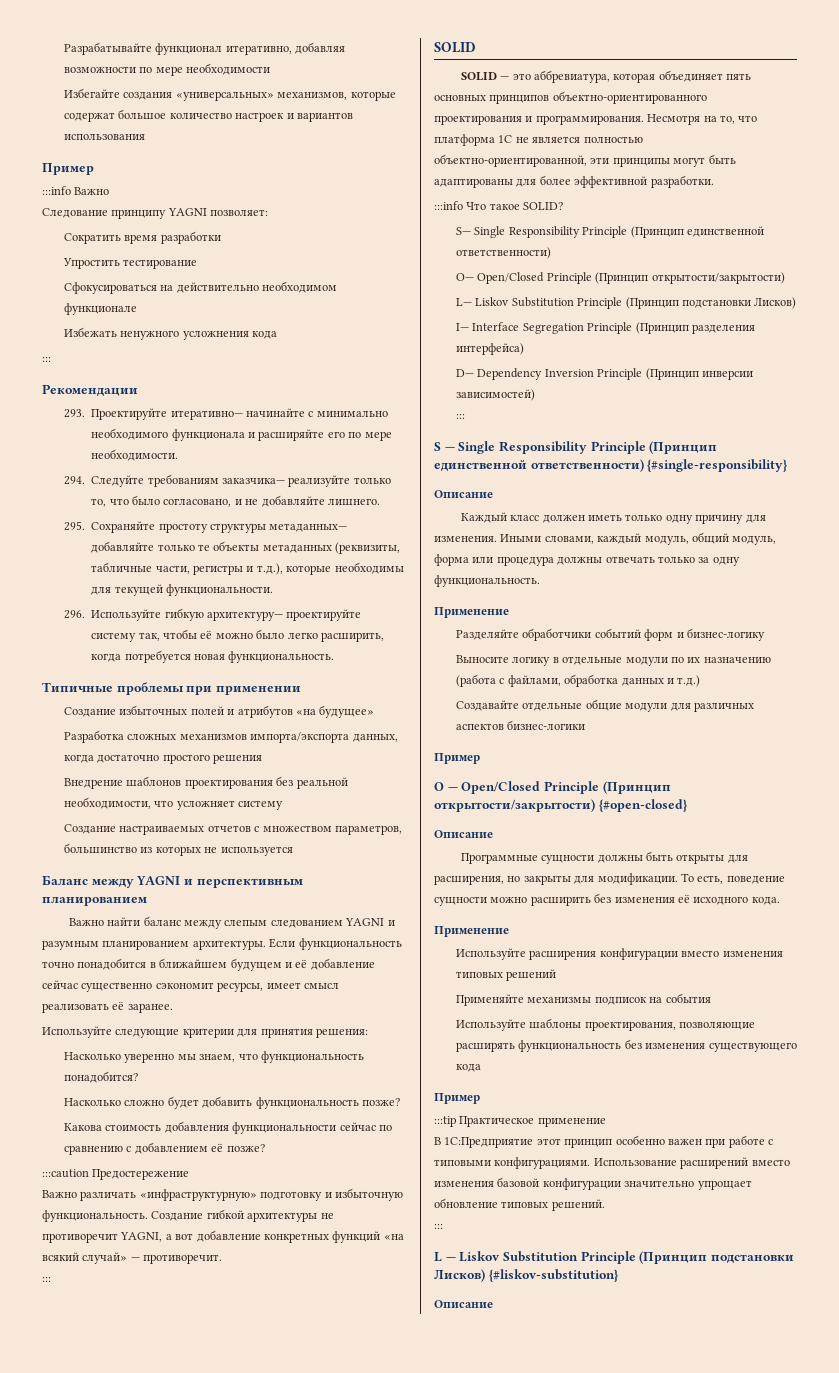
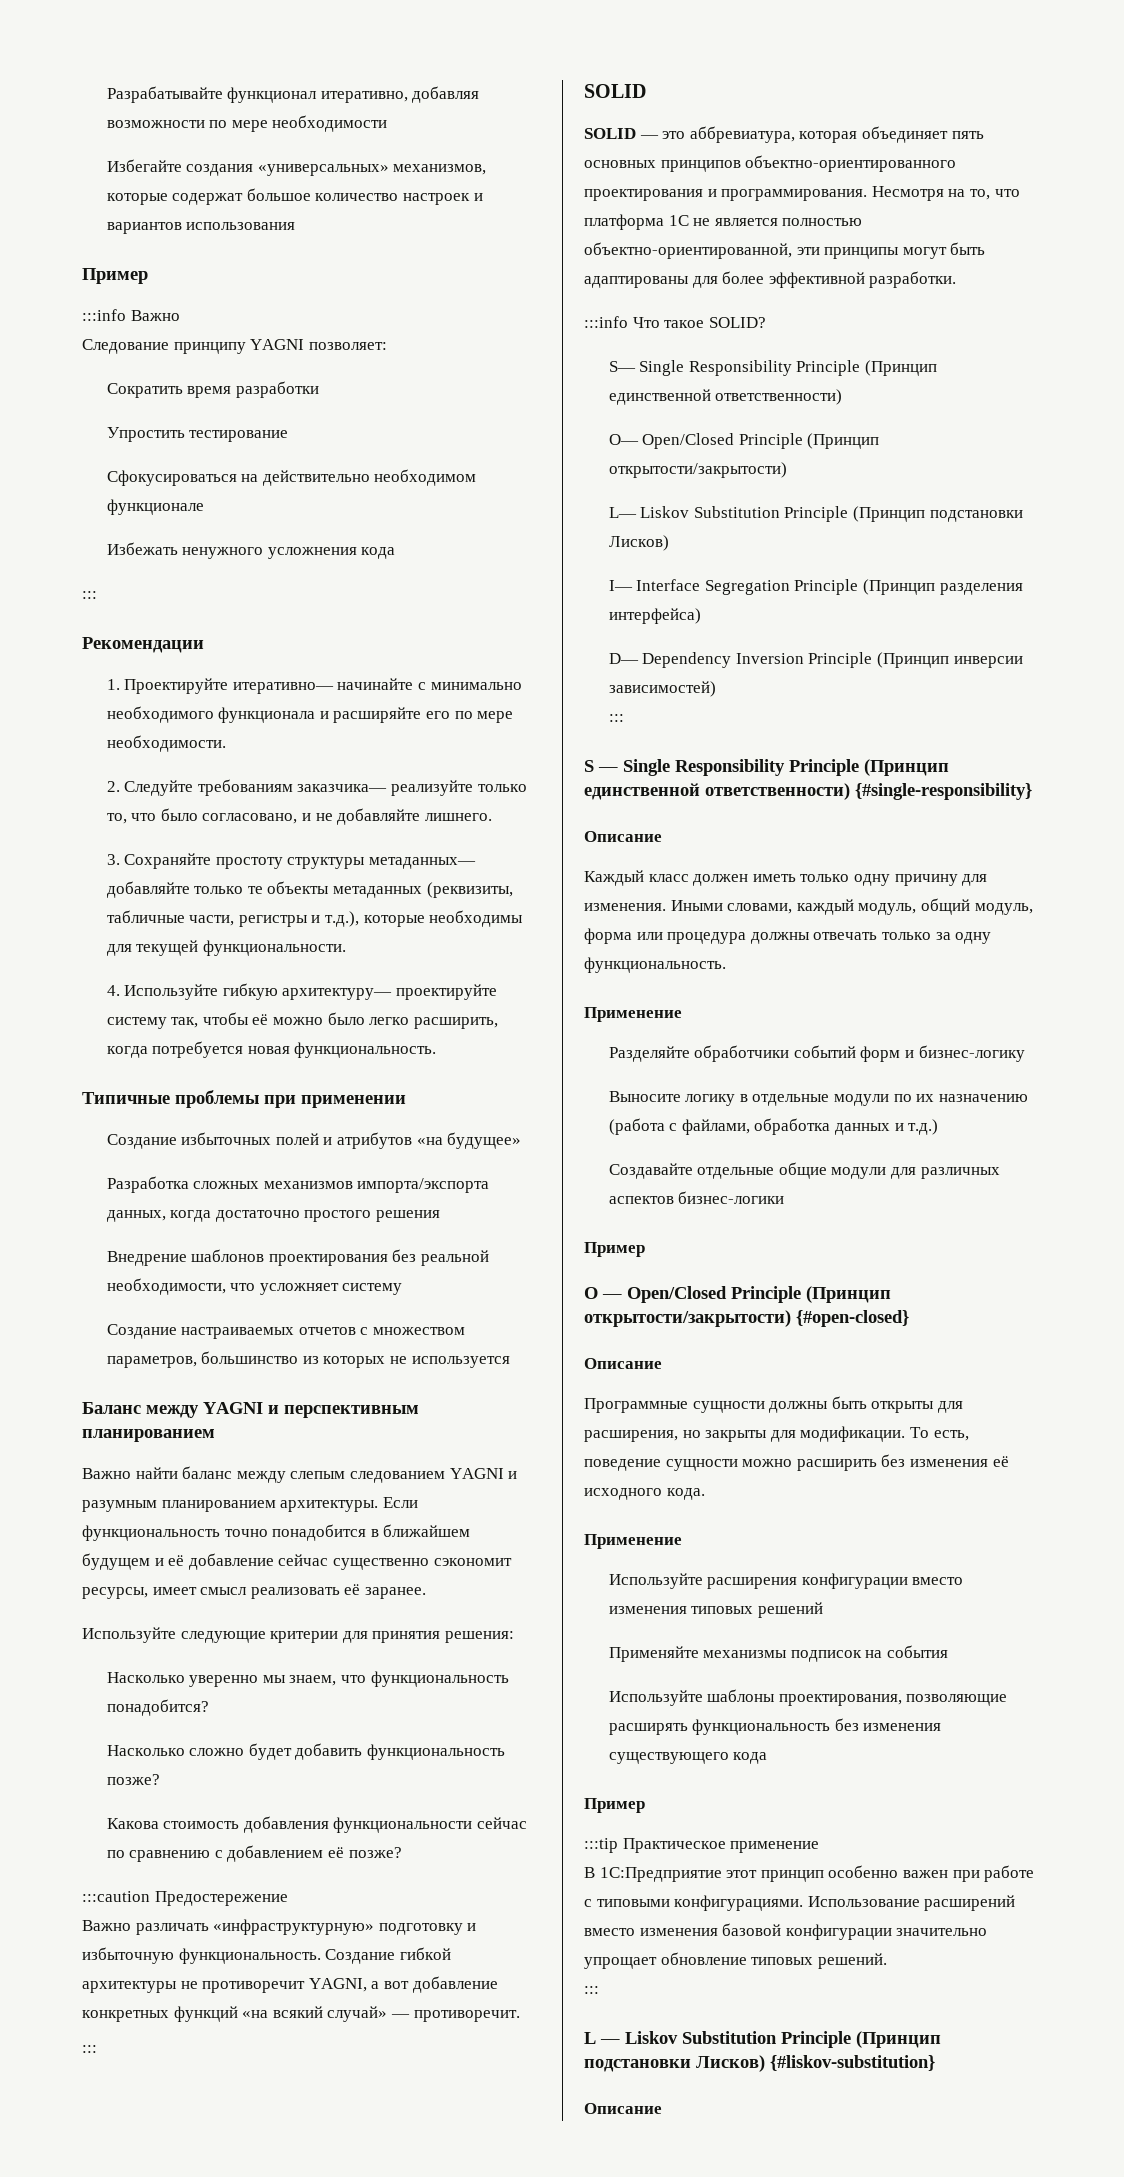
[64,409,86,418] 293. -> [106,679,120,690] 1.
[64,476,86,485] 294. -> [106,781,120,792] 2.
[64,521,86,531] 295. -> [106,854,120,865] 3.
[64,610,86,619] 296. -> [106,985,120,996] 4.

